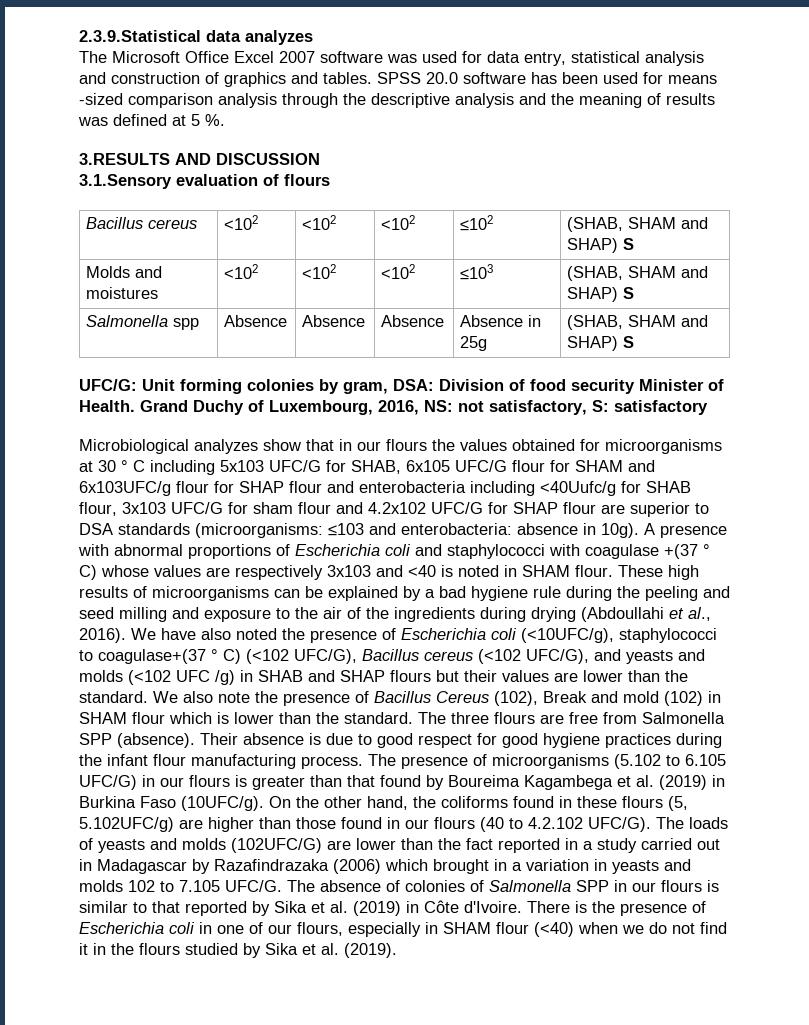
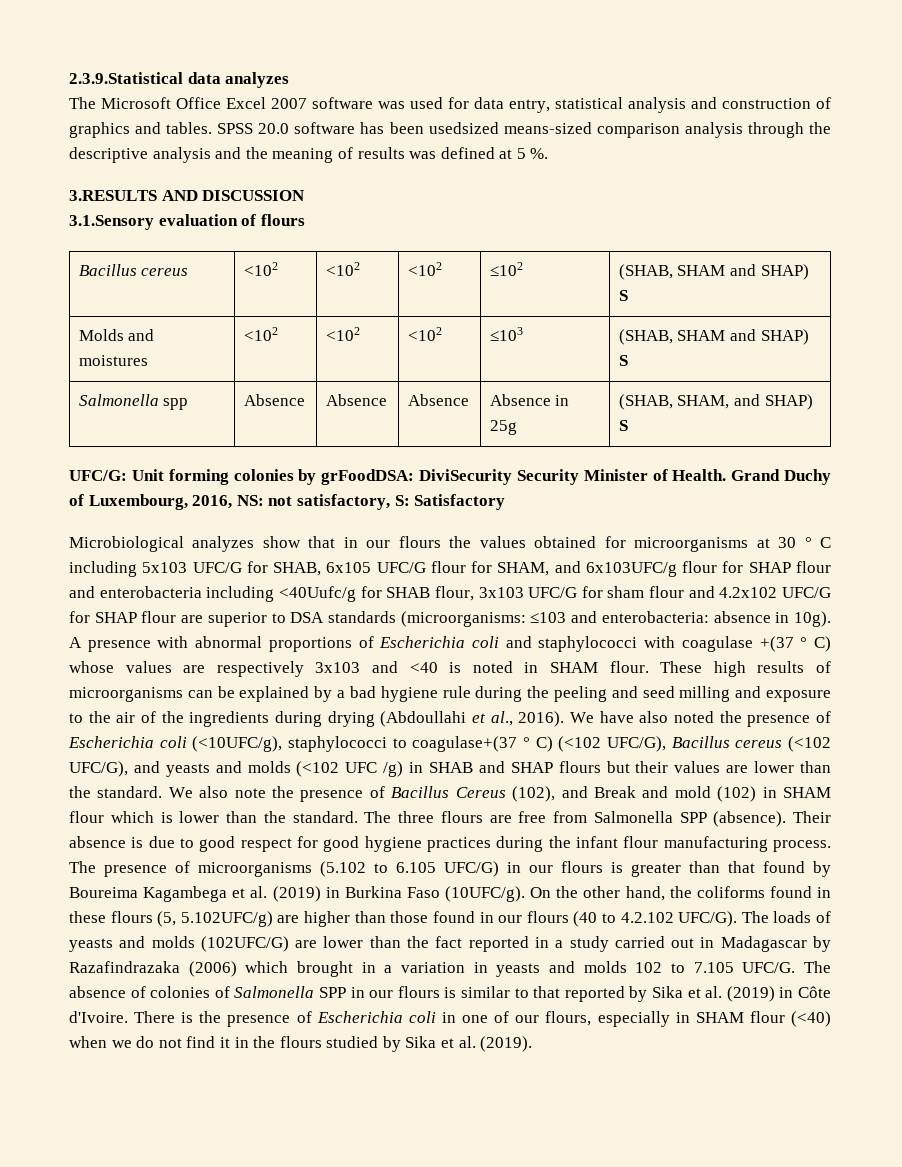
[603,72,717,84] [79,93,123,105] used for means -sized -> [428,122,592,134] usedsized means-sized
[628,315,677,327] SHAM -> [677,395,730,409] SHAM,
[343,379,635,394] gram, DSA: Division of food security -> [321,469,579,485] grFoodDSA: DiviSecurity Security
[614,400,708,415] satisfactory -> [414,494,506,510] Satisfactory
[575,460,623,472] SHAM -> [497,562,550,576] SHAM,
(538, 698) none -> [561,786,588,798] and

